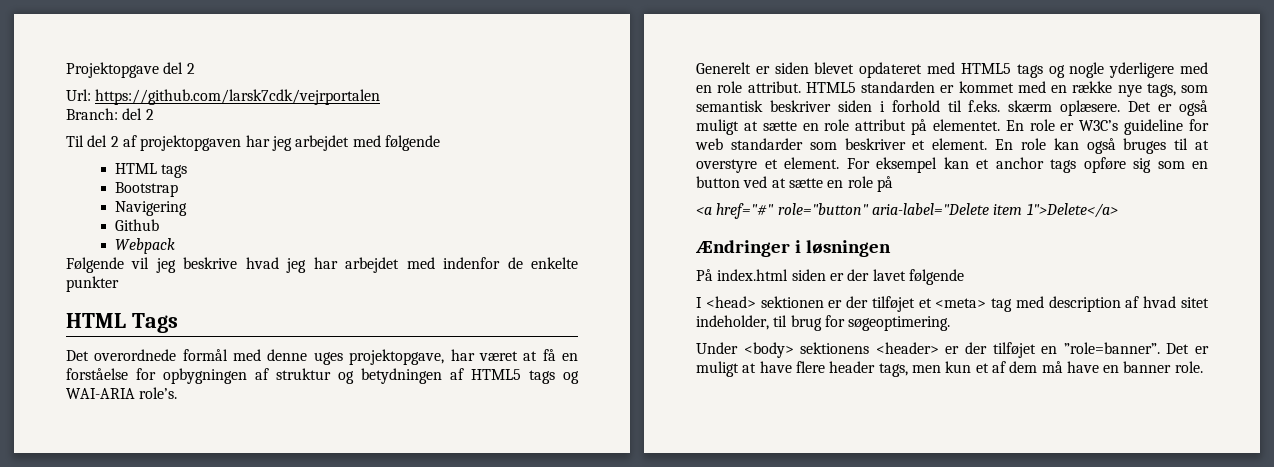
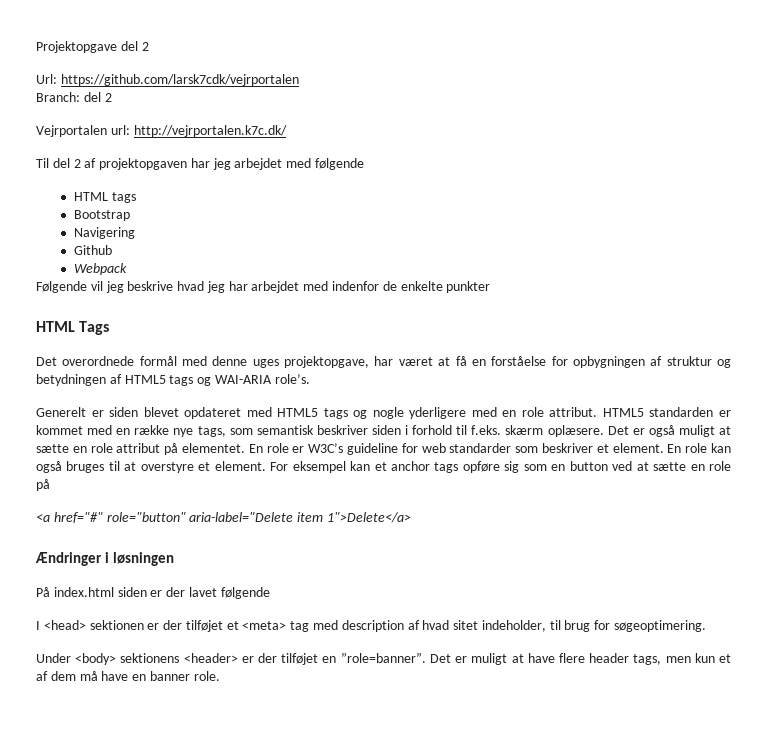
(154, 114) none -> [36,125,287,137] // Vejrportalen url: http://vejrportalen.k7c.dk/

